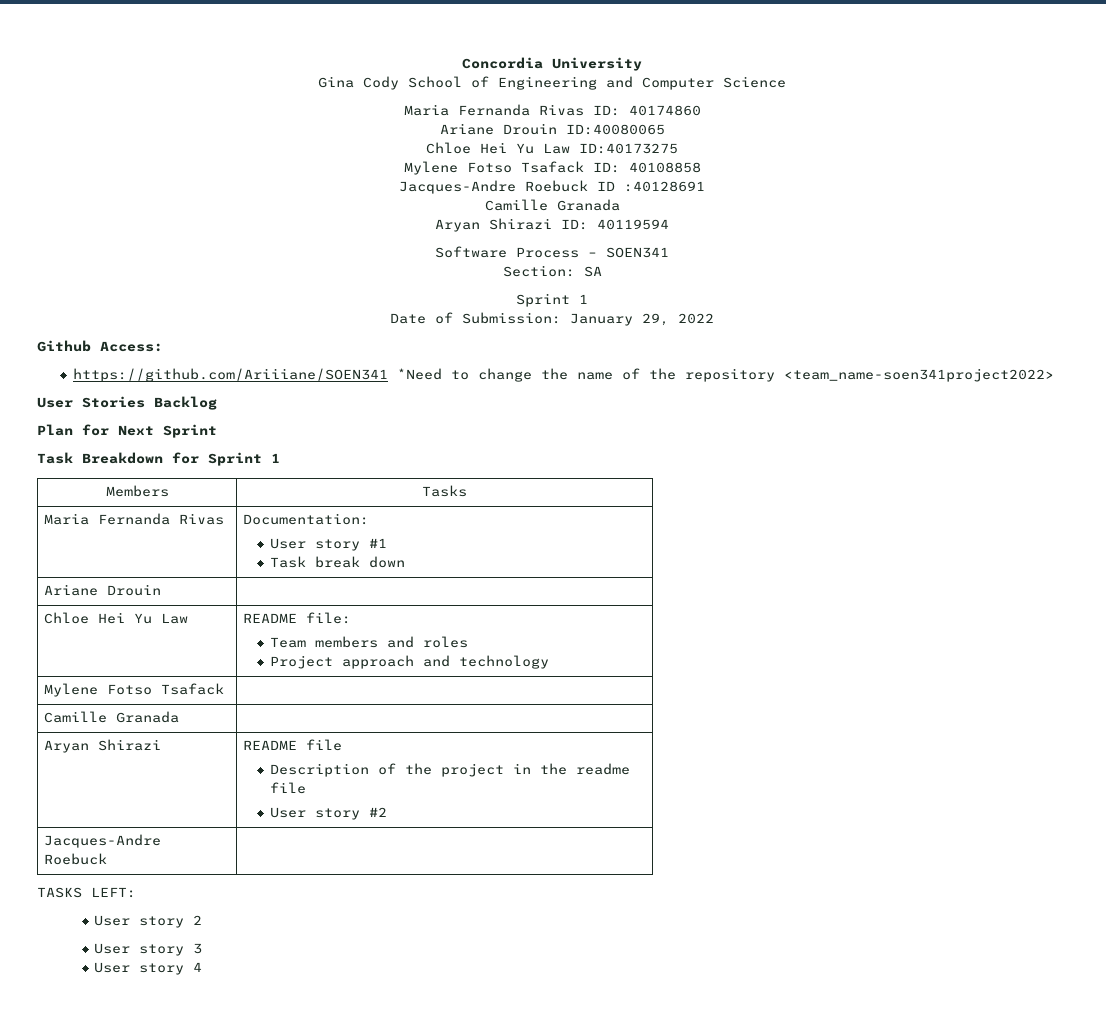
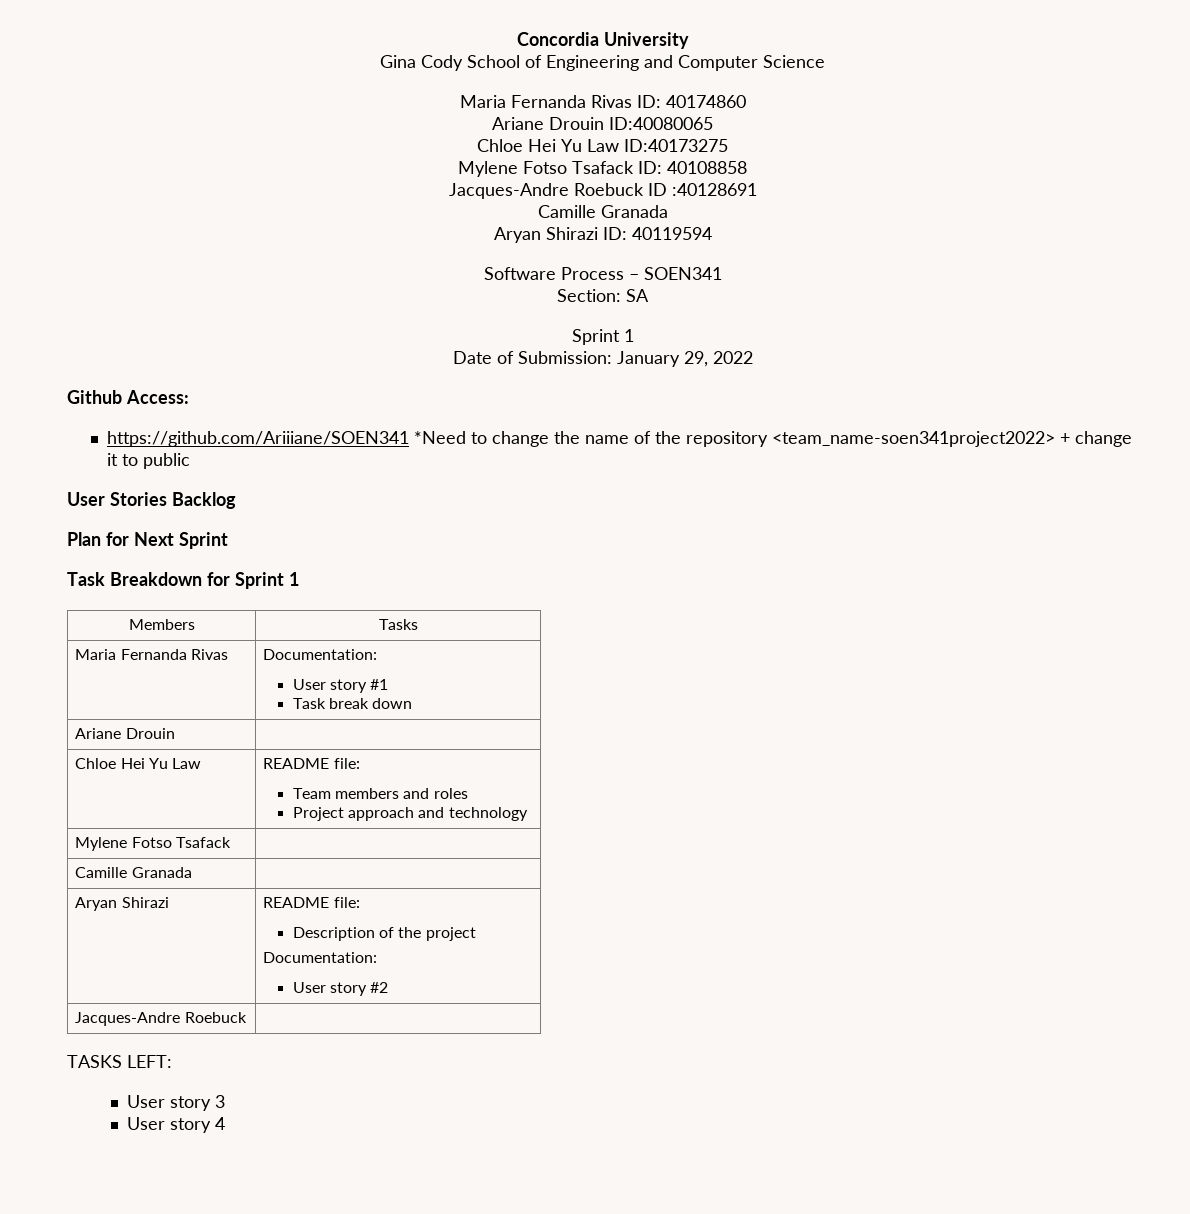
(1054, 375) none -> [1059,431,1132,447] [106,453,190,469] + change it to public
[306,739,343,751] file -> [333,897,360,908] file:
[513,763,631,775] [270,782,307,794] in the readme file -> [263,952,378,963] // Documentation:
[94,915,203,928] // User story 2 -> (172, 1061) none

